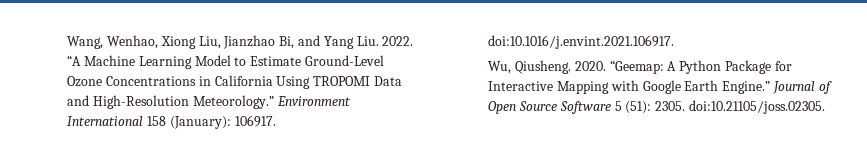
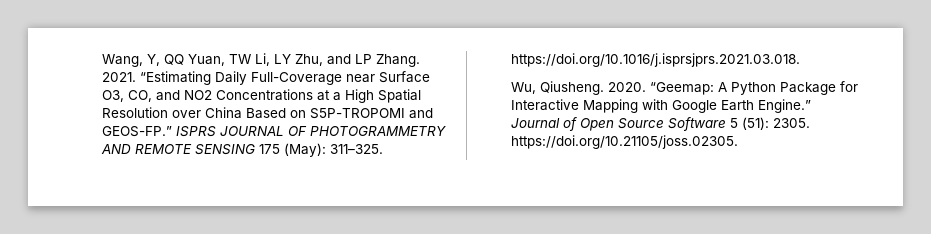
[107,35,414,49] [67,55,384,69] [67,75,402,89] [67,95,351,109] [67,115,276,129] [488,35,675,49] Wenhao, Xiong Liu, Jianzhao Bi, and Yang Liu. 2022. “A Machine Learning Model to Estimate Ground-Level Ozone Concentrations in California Using TROPOMI Data and High-Resolution Meteorology.” Environment International 158 (January): 106917. doi:10.1016/j.envint.2021.106917. -> [146,53,420,67] [101,71,430,85] [101,89,421,103] [101,107,433,119] [101,126,446,137] [100,143,383,157] [510,53,800,67] Y, QQ Yuan, TW Li, LY Zhu, and LP Zhang. 2021. “Estimating Daily Full-Coverage near Surface O3, CO, and NO2 Concentrations at a High Spatial Resolution over China Based on S5P-TROPOMI and GEOS-FP.” ISPRS JOURNAL OF PHOTOGRAMMETRY AND REMOTE SENSING 175 (May): 311–325. https://doi.org/10.1016/j.isprsjprs.2021.03.018.
[688,100,825,114] doi:10.21105/joss.02305. -> [510,135,738,149] https://doi.org/10.21105/joss.02305.

